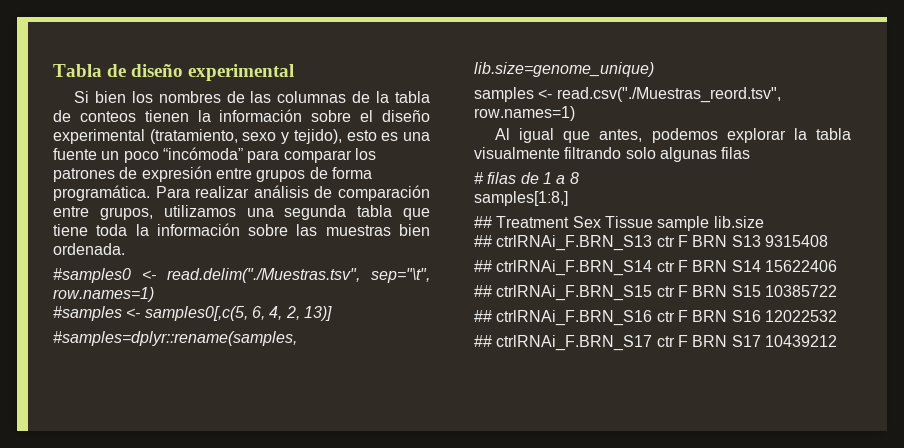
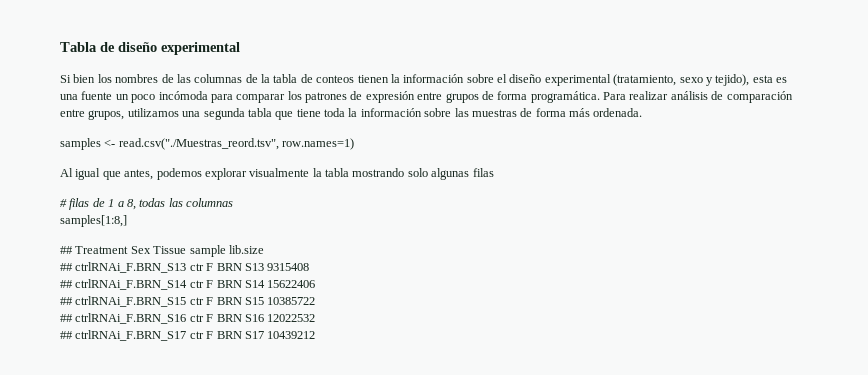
[346,130,377,141] esto -> [752,75,773,83] esta
[162,147,243,160] “incómoda” -> [158,91,208,100] incómoda
[398,224,430,236] [53,243,125,255] [53,268,430,283] [53,287,154,302] [53,306,332,321] [53,331,297,346] [474,62,654,77] bien ordenada. // #samples0 <- read.delim("./Muestras.tsv", sep="\t", row.names=1) // #samples <- samples0[,c(5, 6, 4, 2, 13)] // #samples=dplyr::rename(samples, lib.size=genome_unique) -> [520,108,643,117] de forma más ordenada.
[793,128,851,140] [474,147,622,159] la tabla visualmente filtrando -> [249,168,405,177] visualmente la tabla mostrando
[569,172,579,184] 8 -> [126,198,233,210] 8, todas las columnas

